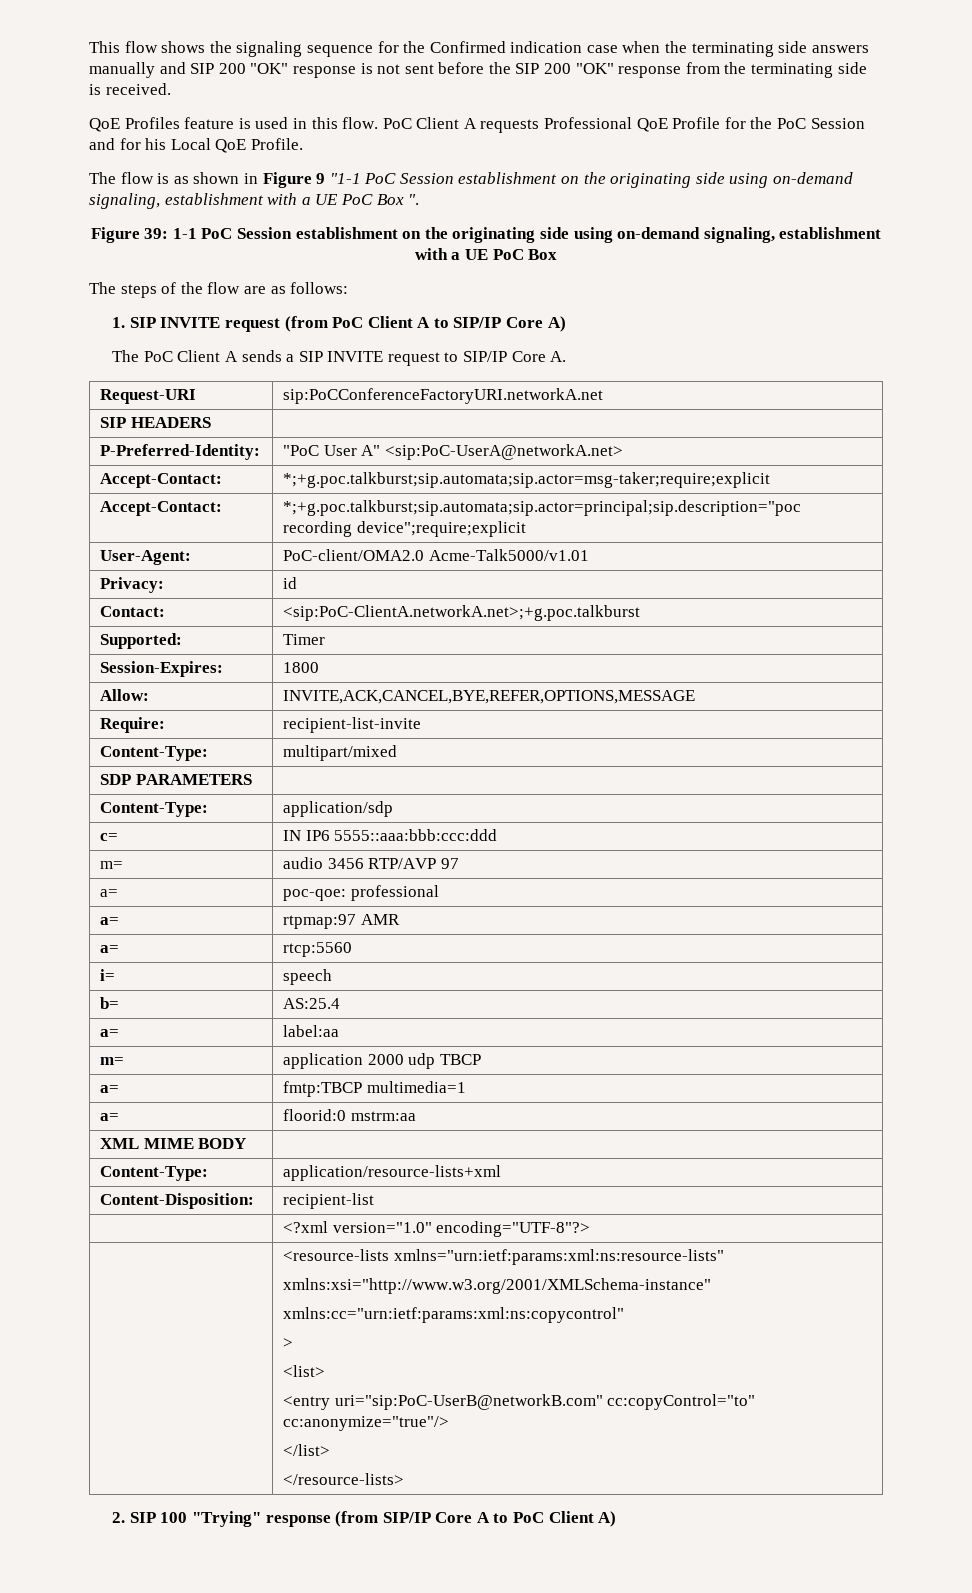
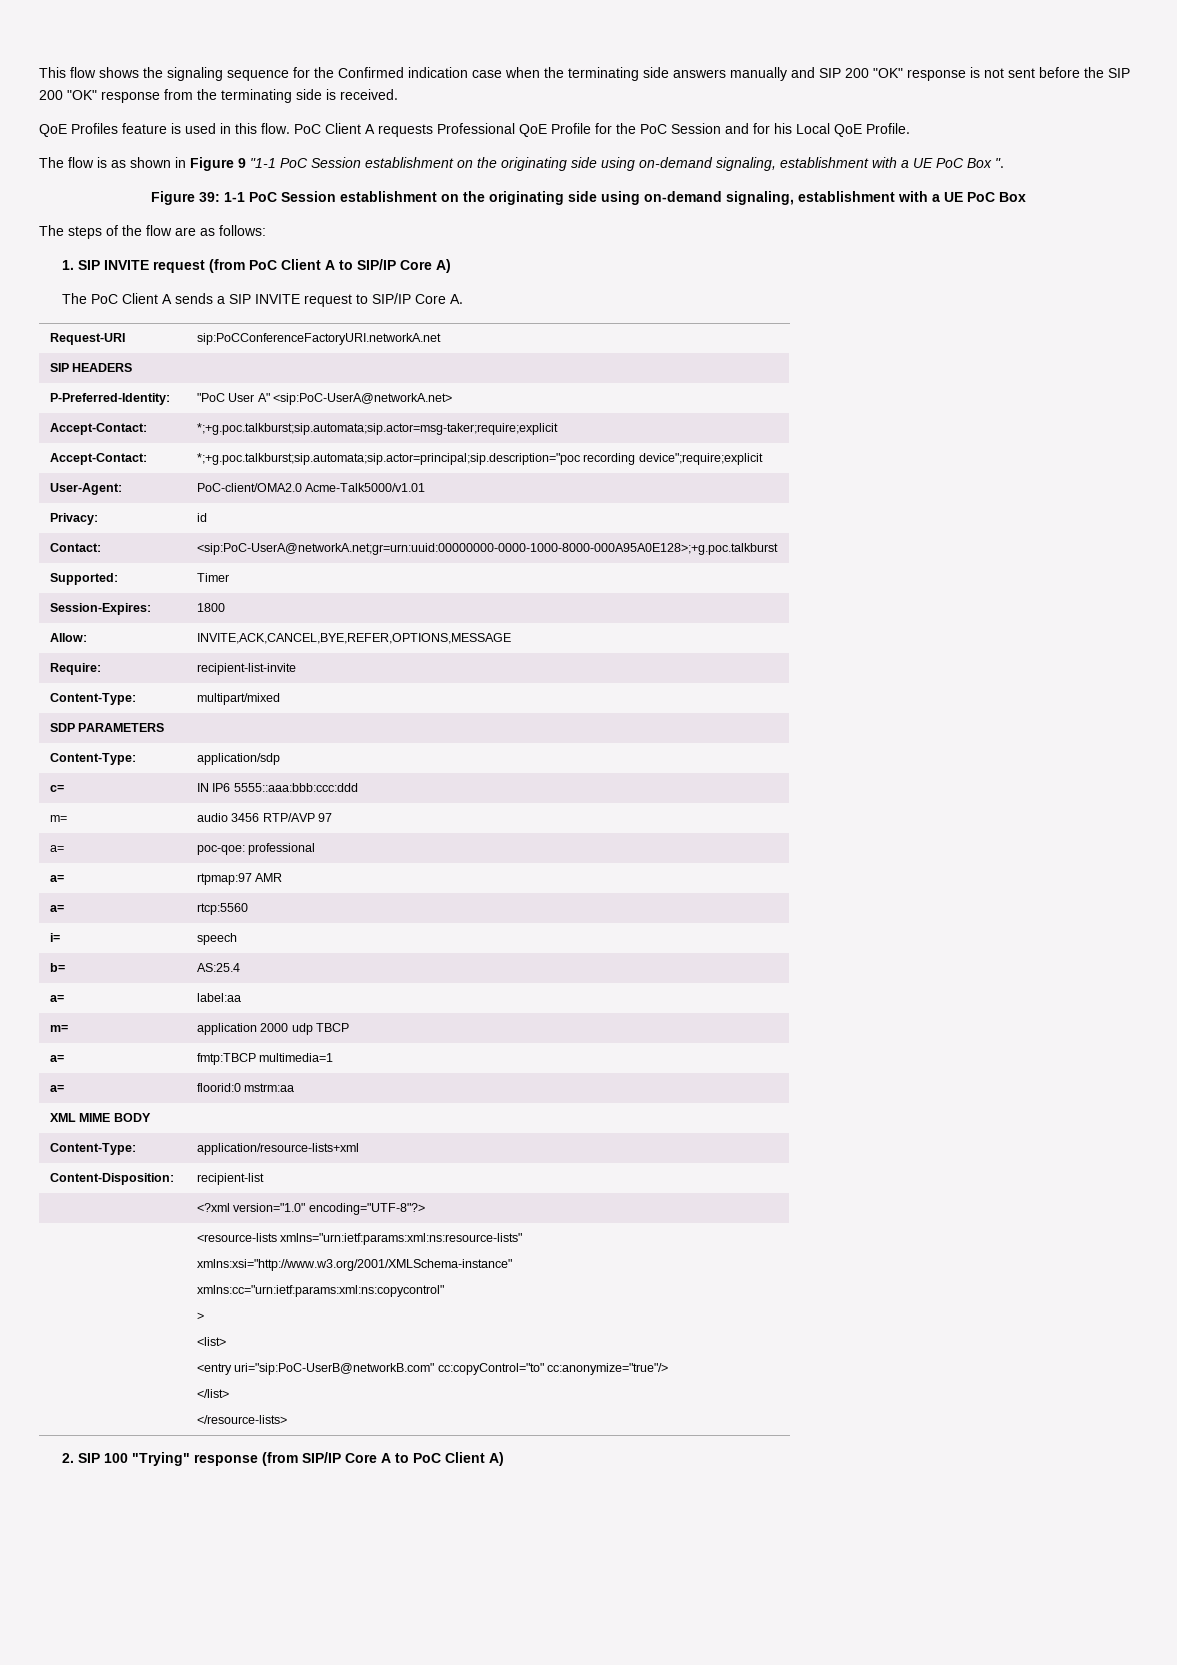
[283,605,641,621] <sip:PoC-ClientA.networkA.net>;+g.poc.talkburst -> [197,543,779,555] <sip:PoC-UserA@networkA.net;gr=urn:uuid:00000000-0000-1000-8000-000A95A0E128>;+g.poc.talkburst

